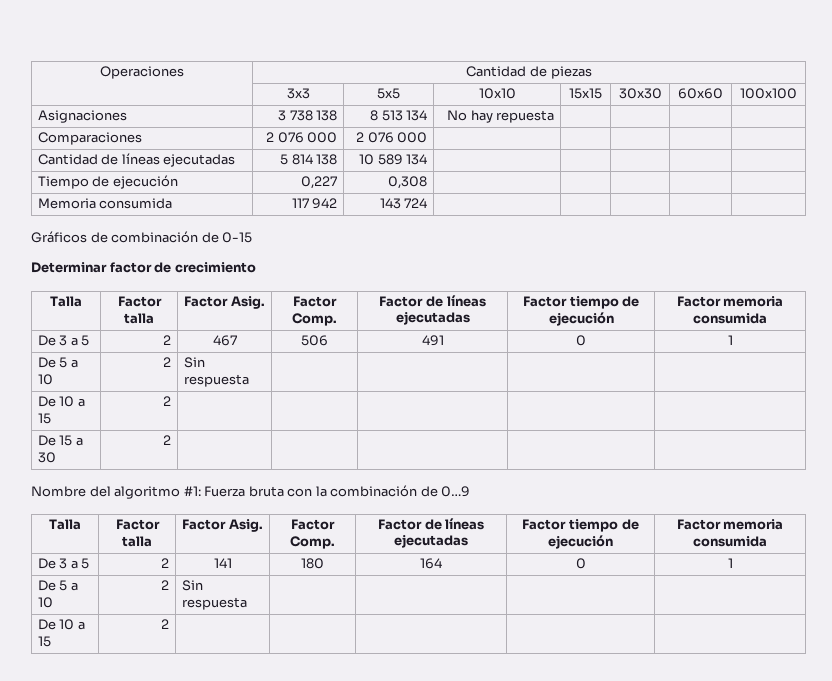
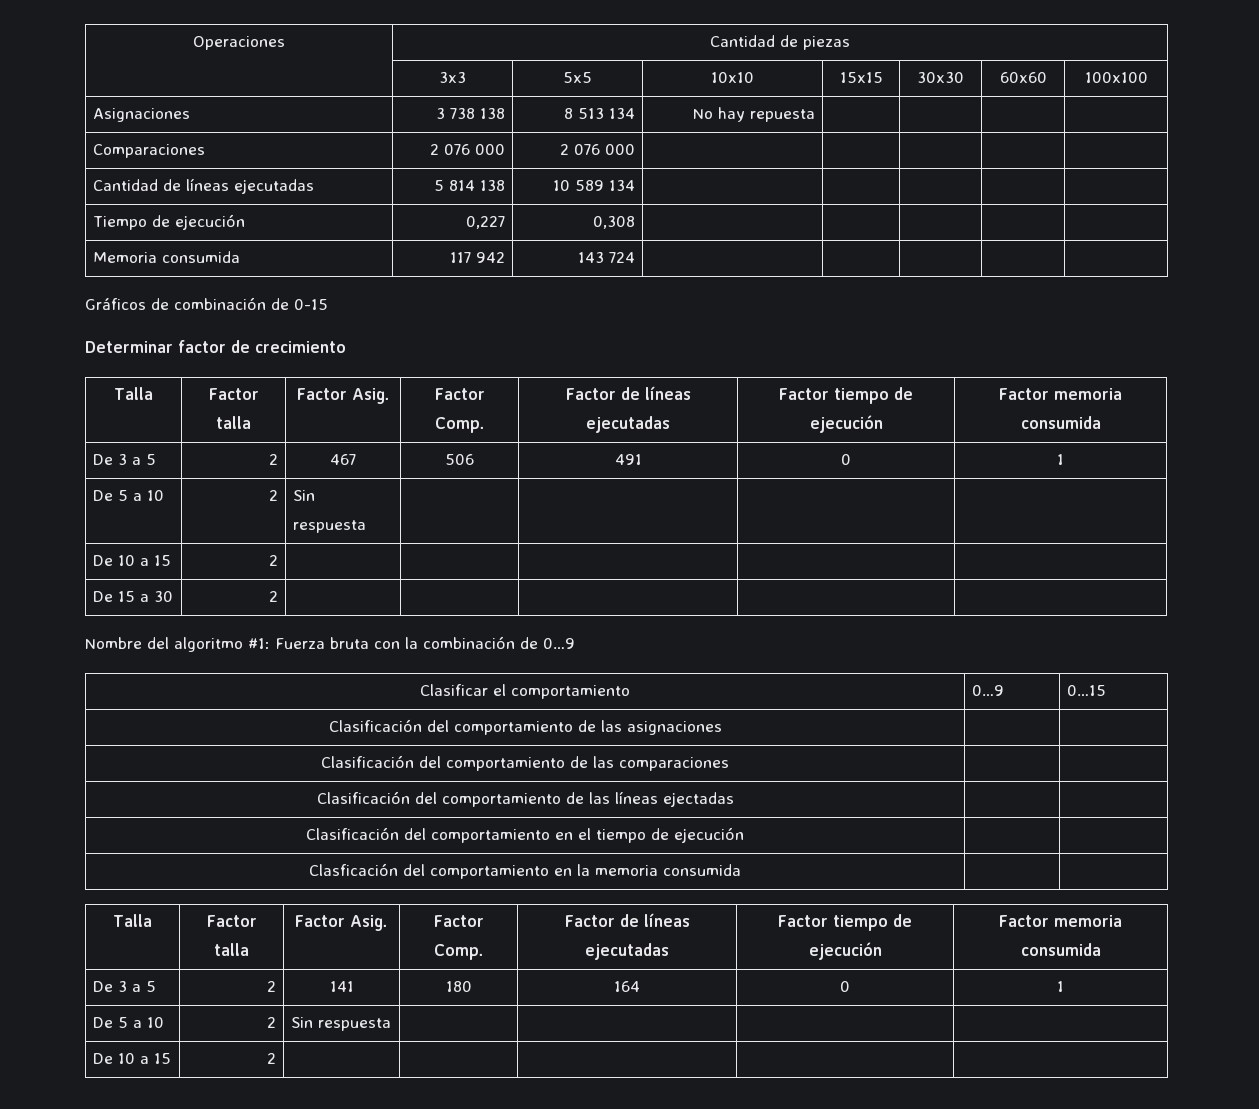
(471, 491) none -> [420,684,630,699] [972,685,1005,696] [1067,685,1107,696] [328,719,722,735] [321,755,729,771] [316,791,734,807] [306,827,744,843] [309,863,741,879] // Clasificar el comportamiento | 0…9 | 0…15 // Clasificación del comportamiento de las asignaciones | | // Clasificación del comportamiento de las comparaciones | | // Clasificación del comportamiento de las líneas ejectadas | | // Clasificación del comportamiento en el tiempo de ejecución | | // Clasficación del comportamiento en la memoria consumida | |

